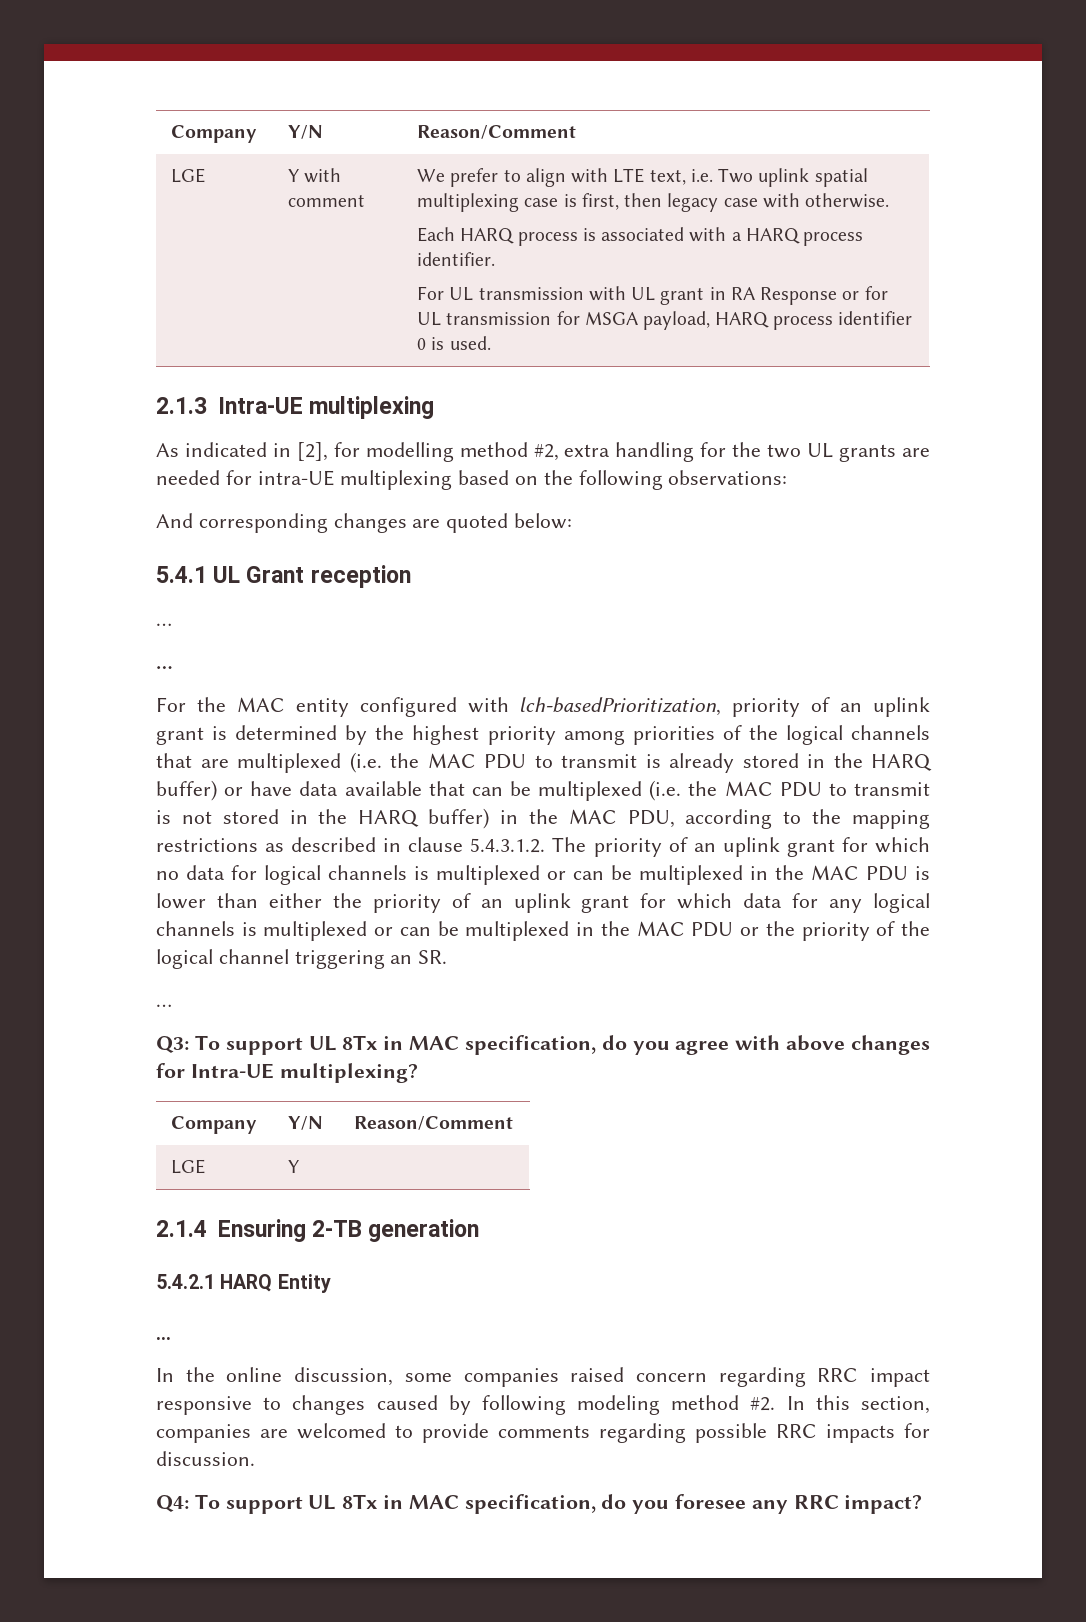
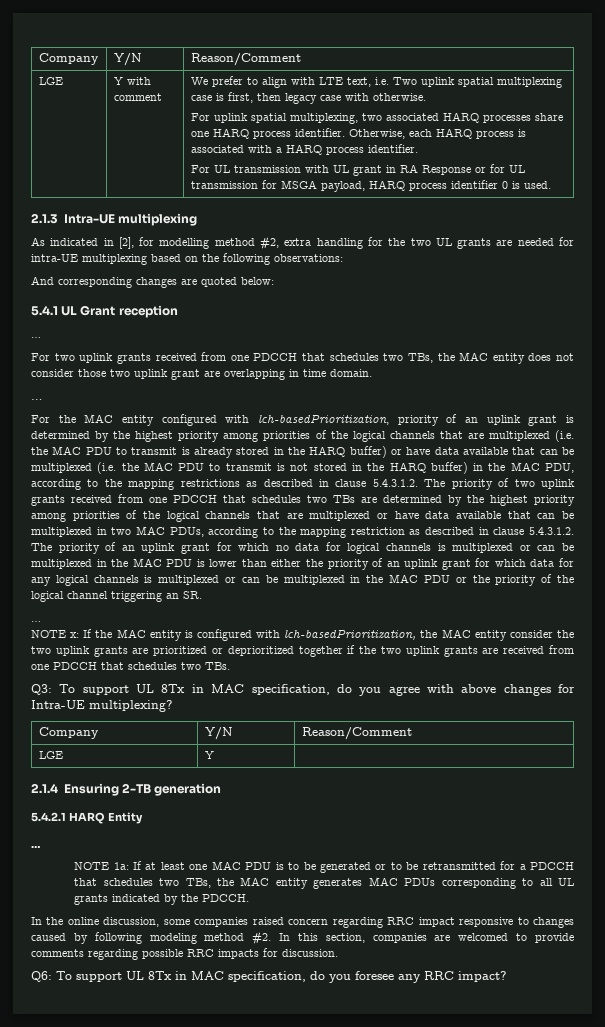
[417,227,456,242] Each -> [190,112,563,124] [190,128,432,139] For uplink spatial multiplexing, two associated HARQ processes share one HARQ process identifier. Otherwise, each
(172, 624) none -> [31,352,574,364] [31,369,372,380] // For two uplink grants received from one PDCCH that schedules two TBs, the MAC entity does not consider those two uplink grant are overlapping in time domain.
(688, 844) none -> [514,479,576,489] [31,494,575,506] [31,510,575,522] [31,526,575,538] [31,542,117,554] two uplink grants received from one PDCCH that schedules two TBs are determined by the highest priority among priorities of the logical channels that are multiplexed or have data available that can be multiplexed in two MAC PDUs, according to the mapping restriction as described in clause 5.4.3.1.2. The priority of
(172, 1005) none -> [31,629,574,641] [31,645,574,657] [31,662,230,670] // NOTE x: If the MAC entity is configured with lch-basedPrioritization, the MAC entity consider the two uplink grants are prioritized or deprioritized together if the two uplink grants are received from one PDCCH that schedules two TBs.
(171, 1338) none -> [74,861,574,873] [74,877,575,889] [74,894,250,905] // NOTE 1a: If at least one MAC PDU is to be generated or to be retransmitted for a PDCCH that schedules two TBs, the MAC entity generates MAC PDUs corresponding to all UL grants indicated by the PDCCH.
[156,1495,189,1512] Q4: -> [31,971,52,982] Q6:

